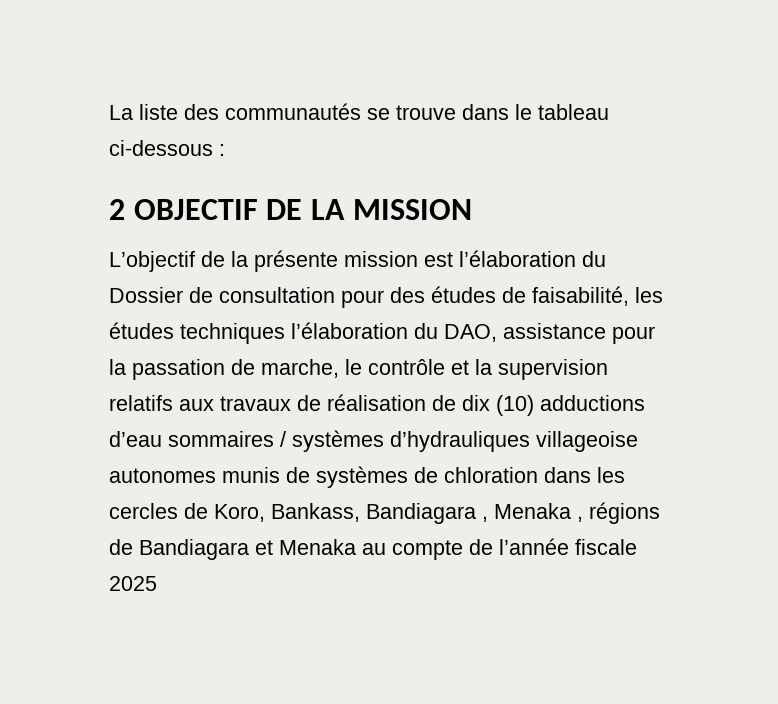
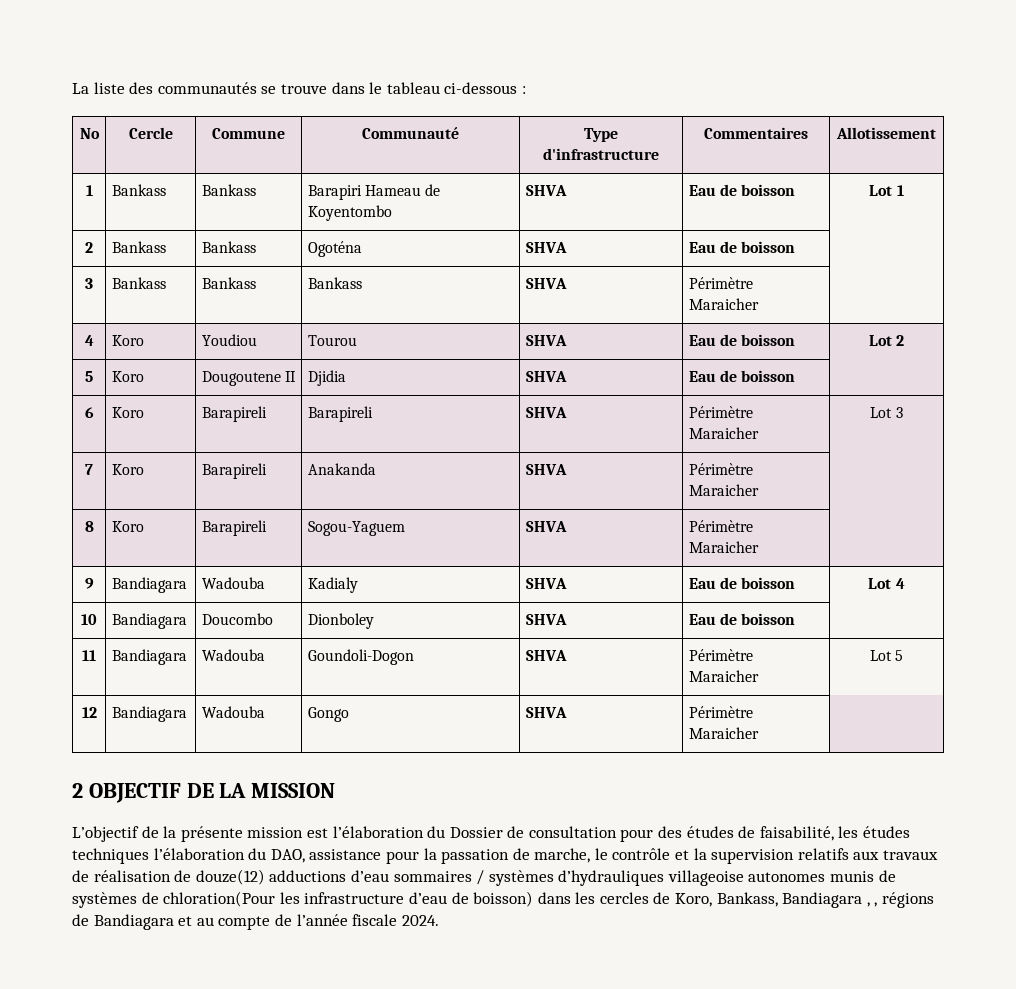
(225, 150) none -> [79,128,100,139] [128,127,173,139] [212,128,285,139] [362,127,459,139] [584,128,618,142] [543,148,659,160] [704,127,808,139] [836,127,936,139] [85,185,93,196] [111,184,166,196] [201,184,256,196] [307,184,441,200] [307,205,392,221] [525,185,567,196] [688,184,796,196] [869,185,904,196] [85,242,93,253] [111,241,166,253] [201,241,256,253] [307,241,362,257] [525,242,567,253] [688,241,796,253] [85,278,93,289] [111,277,166,289] [201,277,256,289] [307,277,362,289] [525,278,567,289] [688,277,753,289] [688,298,759,310] [84,335,94,346] [111,335,144,346] [201,334,257,346] [307,335,357,346] [525,335,567,346] [688,334,796,346] [868,335,905,346] [85,371,93,382] [111,371,144,382] [201,371,296,386] [307,370,346,386] [525,371,567,382] [688,370,796,382] [84,407,94,418] [111,407,144,418] [201,406,267,422] [307,406,373,422] [525,407,567,418] [688,406,753,418] [688,427,759,439] [870,407,903,418] [85,464,93,475] [111,464,144,475] [201,463,267,479] [307,463,376,475] [525,464,567,475] [688,463,753,475] [688,484,759,496] [84,521,94,532] [111,521,144,532] [201,520,267,536] [307,521,405,536] [525,521,567,532] [688,520,753,532] [688,541,759,553] [84,578,94,589] [111,577,187,593] [201,577,265,589] [307,577,358,593] [525,578,567,589] [688,577,796,589] [868,578,905,589] [81,614,97,625] [111,613,187,629] [201,613,273,625] [307,613,374,629] [525,614,567,625] [688,613,796,625] [82,650,96,661] [111,649,187,665] [201,649,265,661] [307,649,414,665] [525,650,567,661] [688,649,753,661] [688,670,759,682] [869,650,904,661] [81,707,97,718] [111,706,187,722] [201,706,265,718] [307,707,349,722] [525,707,567,718] [688,706,753,718] [688,727,759,739] // No | Cercle | Commune | Communauté | Type d'infrastructure | Commentaires | Allotissement // 1 | Bankass | Bankass | Barapiri Hameau de Koyentombo | SHVA | Eau de boisson | Lot 1 // 2 | Bankass | Bankass | Ogoténa | SHVA | Eau de boisson | // 3 | Bankass | Bankass | Bankass | SHVA | Périmètre Maraicher | // 4 | Koro | Youdiou | Tourou | SHVA | Eau de boisson | Lot 2 // 5 | Koro | Dougoutene II | Djidia | SHVA | Eau de boisson | // 6 | Koro | Barapireli | Barapireli | SHVA | Périmètre Maraicher | Lot 3 // 7 | Koro | Barapireli | Anakanda | SHVA | Périmètre Maraicher | // 8 | Koro | Barapireli | Sogou-Yaguem | SHVA | Périmètre Maraicher | // 9 | Bandiagara | Wadouba | Kadialy | SHVA | Eau de boisson | Lot 4 // 10 | Bandiagara | Doucombo | Dionboley | SHVA | Eau de boisson | // 11 | Bandiagara | Wadouba | Goundoli-Dogon | SHVA | Périmètre Maraicher | Lot 5 // 12 | Bandiagara | Wadouba | Gongo | SHVA | Périmètre Maraicher |
[462,395,534,416] dix (10) -> [195,869,265,885] douze(12)
[444,467,538,483] chloration -> [163,891,534,907] chloration(Pour les infrastructure d’eau de boisson)
[494,503,571,519] Menaka -> (870, 904) none
[279,539,356,555] Menaka -> (193, 921) none
[109,576,157,591] 2025 -> [401,915,439,926] 2024.

